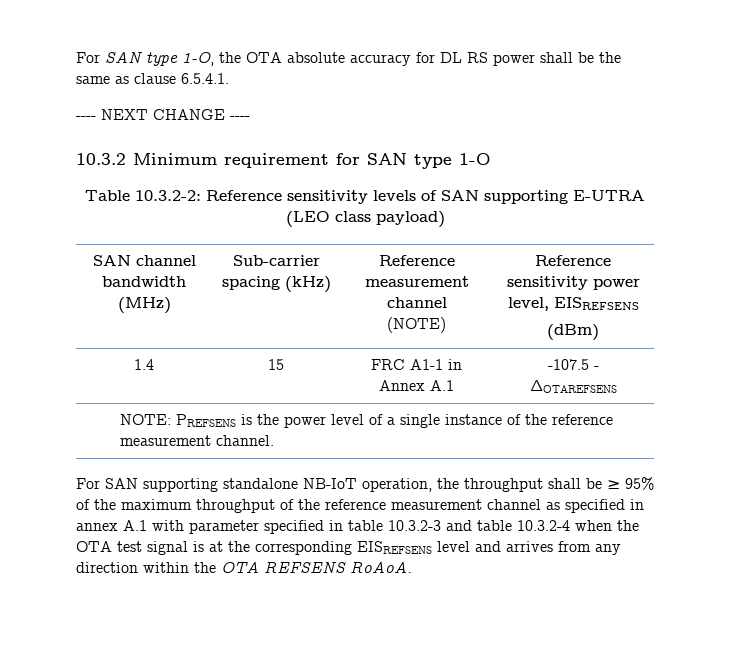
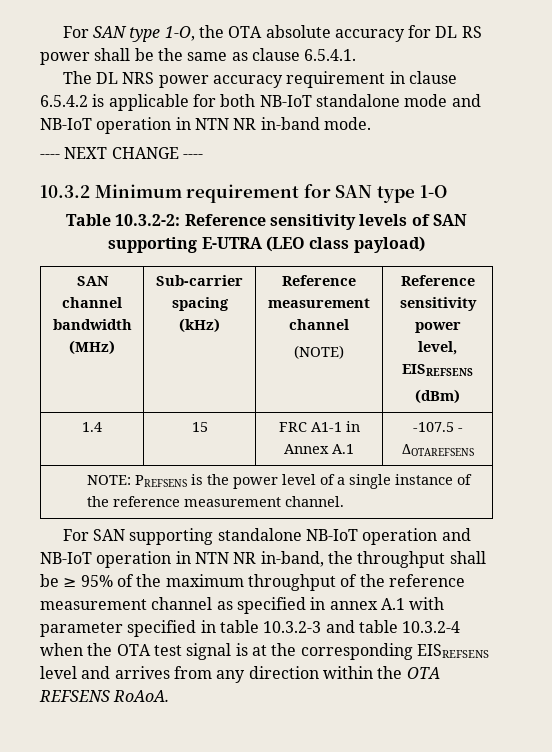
(229, 78) none -> [62,71,457,88] [40,94,481,111] [40,117,371,134] // The DL NRS power accuracy requirement in clause 6.5.4.2 is applicable for both NB-IoT standalone mode and NB-IoT operation in NTN NR in-band mode.
[362,478,432,492] operation, -> [362,528,471,545] [40,551,324,568] operation and NB-IoT operation in NTN NR in-band,

